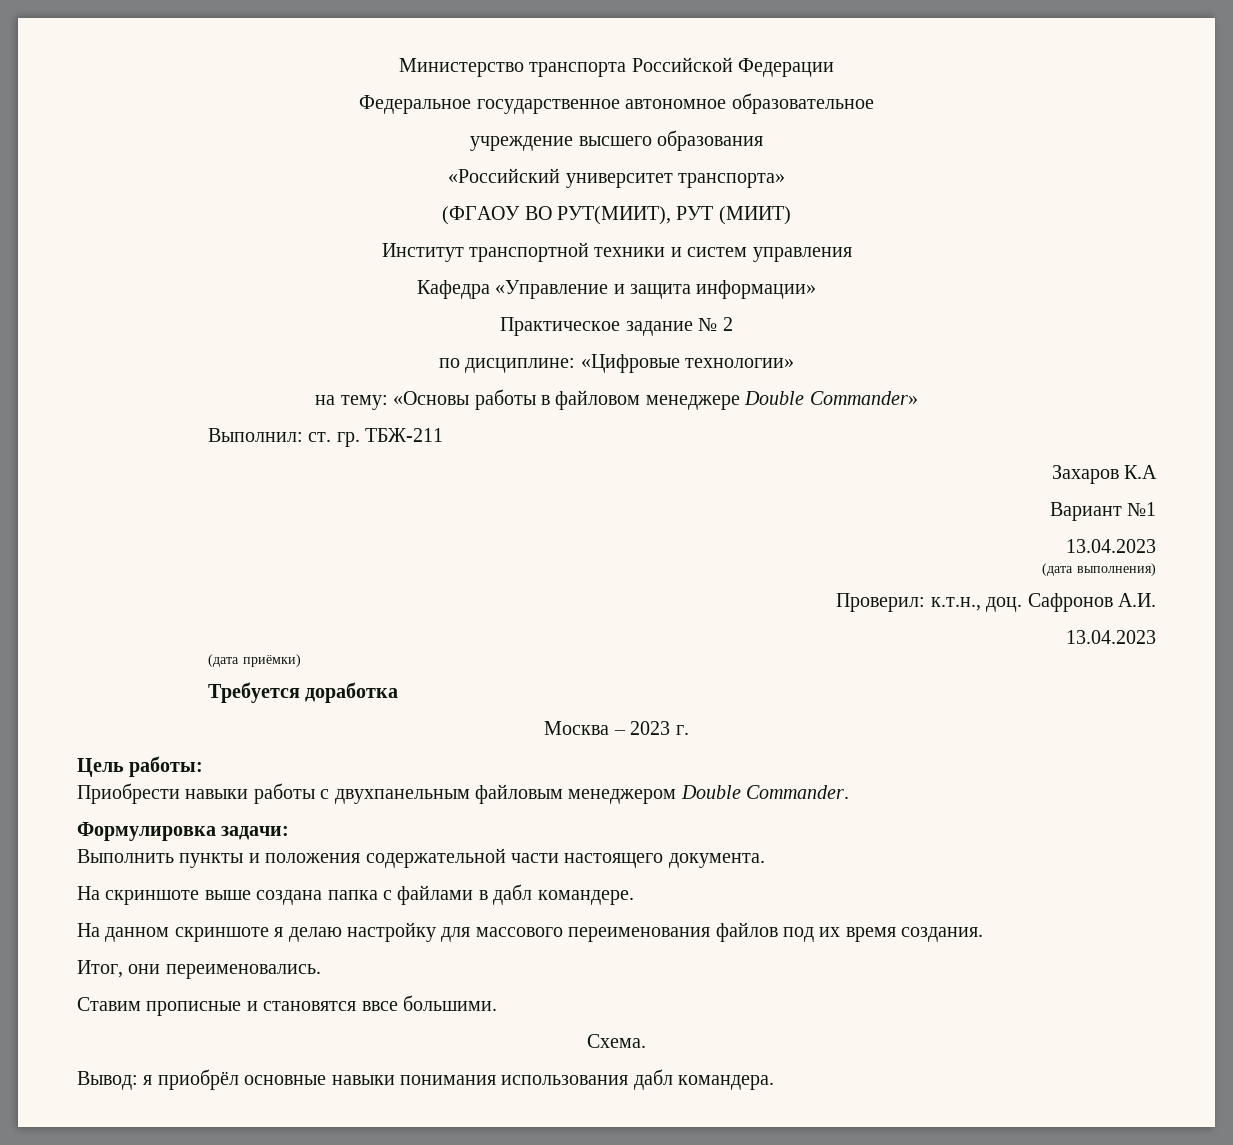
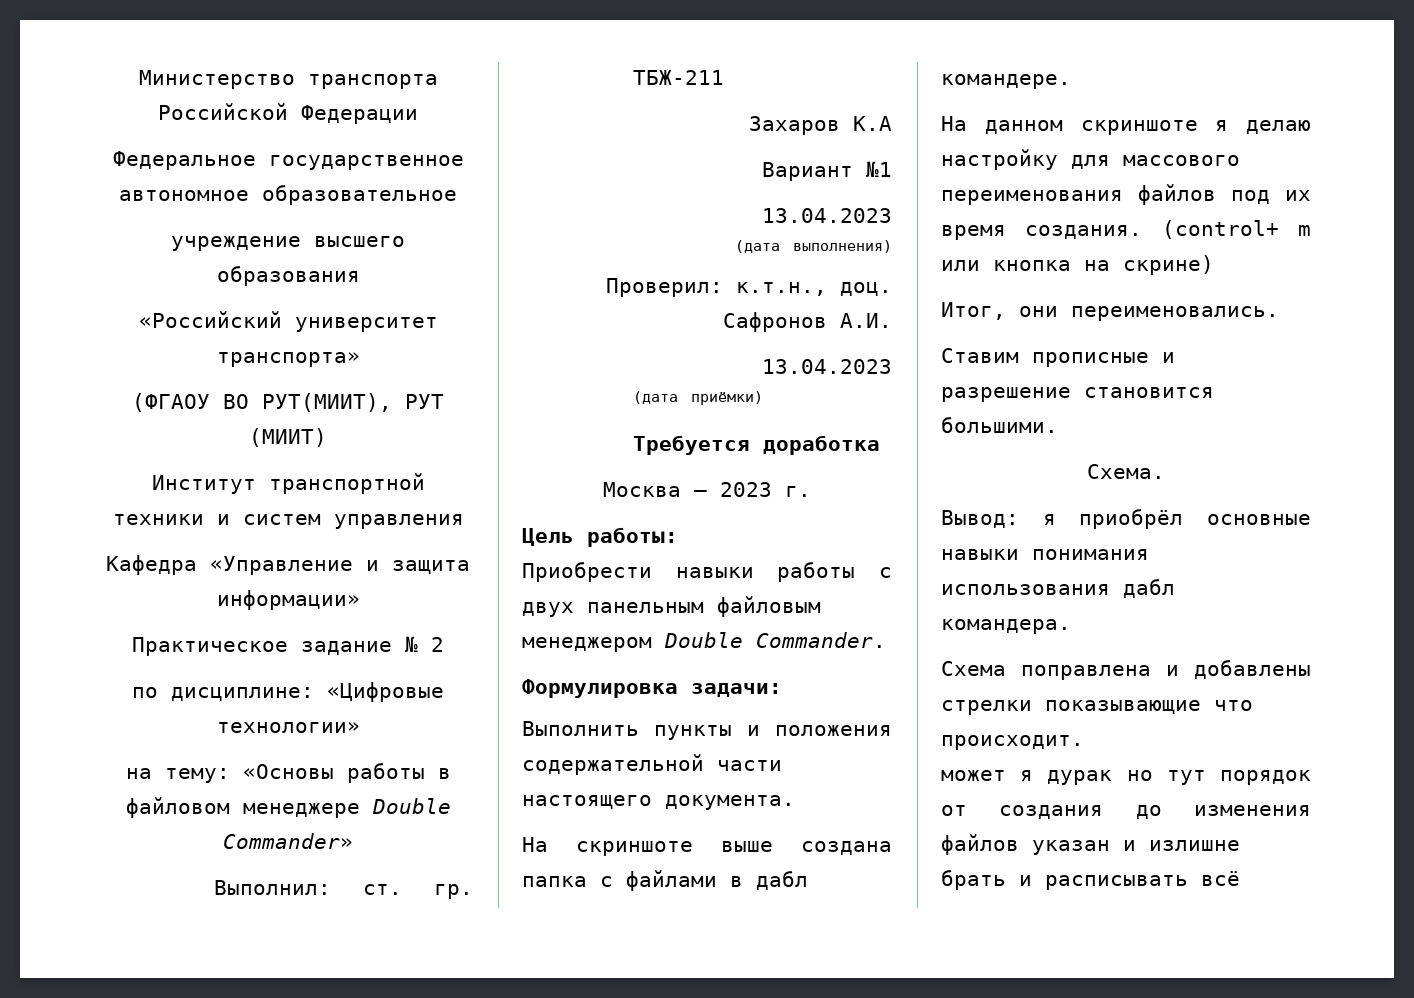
[334,789,470,804] двухпанельным -> [522,602,704,617] двух панельным
(984, 934) none -> [1161,220,1311,239] [941,255,1214,275] (control+ m или кнопка на скрине)
[263,1001,398,1011] становятся ввсе -> [941,387,1214,402] разрешение становится
(775, 1082) none -> [941,660,1311,680] [941,700,1253,715] [941,735,1084,750] [941,770,1311,785] [941,805,1311,819] [941,834,1240,855] [941,870,1240,890] // Схема поправлена и добавлены стрелки показывающие что происходит. // может я дурак но тут порядок от создания до изменения файлов указан и излишне брать и расписывать всё

